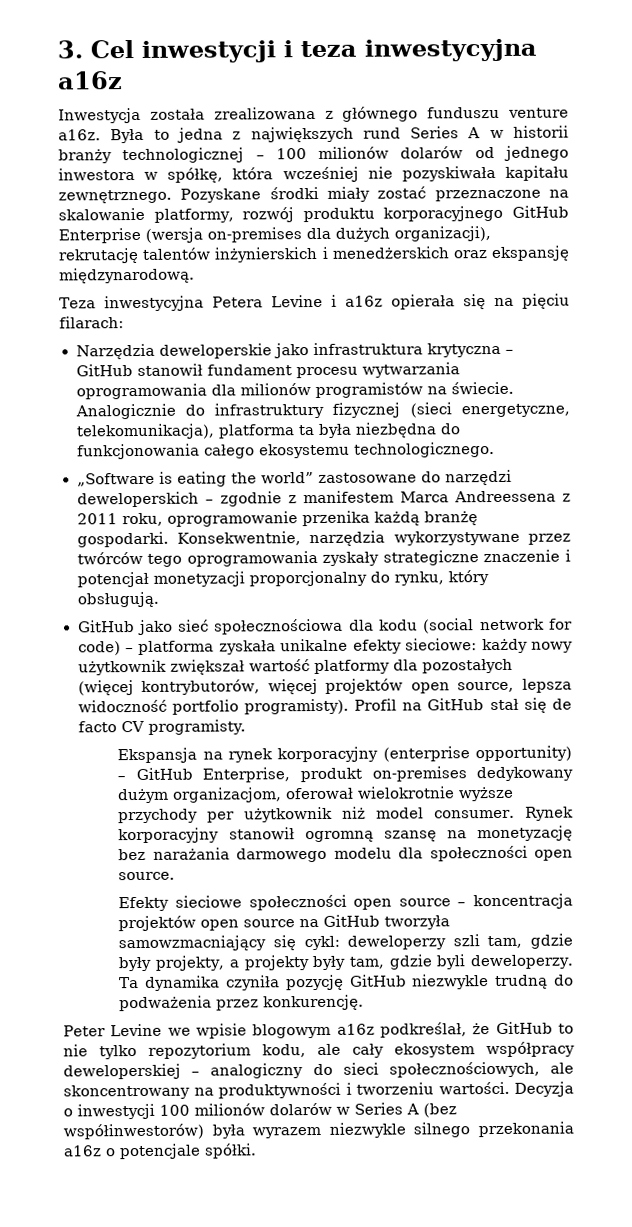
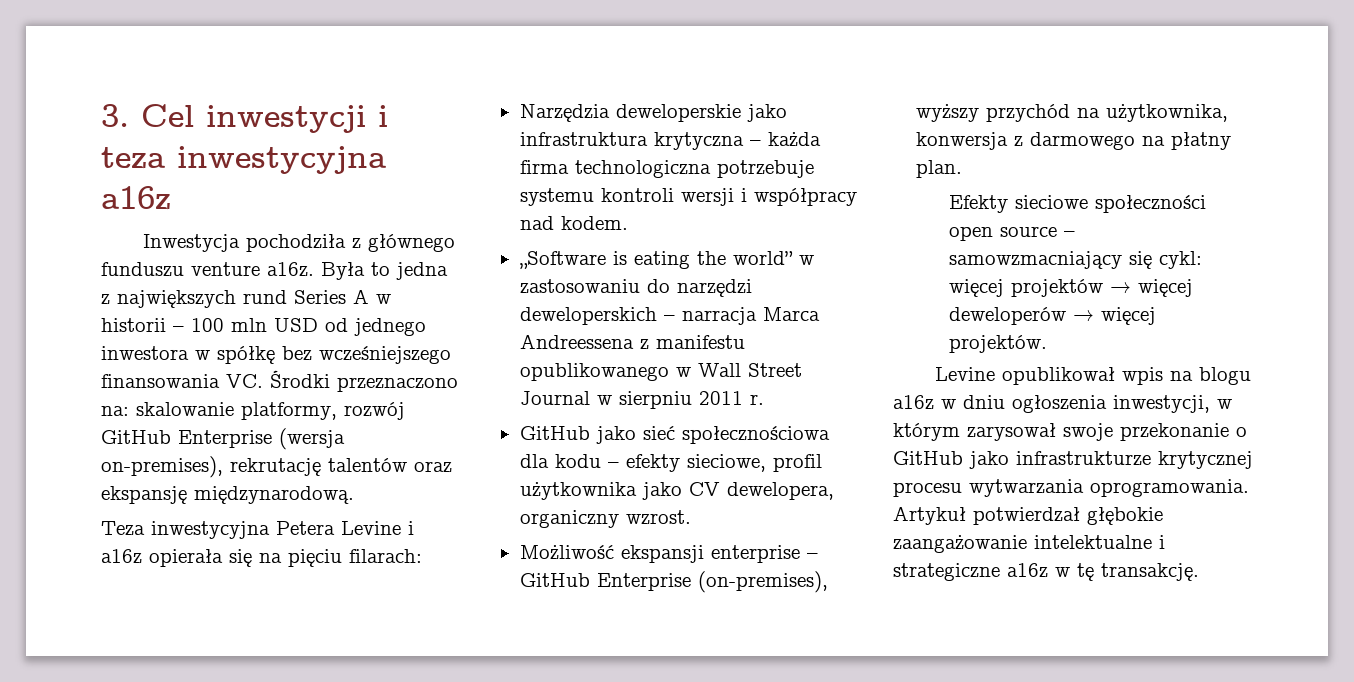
[149,106,316,120] została zrealizowana -> [245,234,346,252] pochodziła
[58,145,569,164] [58,165,569,183] [58,186,569,204] branży technologicznej – 100 milionów dolarów od jednego inwestora w spółkę, która wcześniej nie pozyskiwała kapitału zewnętrznego. Pozyskane środki miały zostać przeznaczone na -> [173,318,426,336] [101,346,451,364] [101,370,458,392] [101,406,129,416] – 100 mln USD od jednego inwestora w spółkę bez wcześniejszego finansowania VC. Środki przeznaczono na:
[302,205,504,223] produktu korporacyjnego -> (405, 411) none
[207,226,491,243] [58,246,450,264] on-premises dla dużych organizacji), rekrutację talentów inżynierskich i menedżerskich -> [101,456,407,478] on-premises), rekrutację talentów
[75,362,460,379] [75,381,514,400] [74,402,570,420] [75,422,461,440] [76,442,495,460] GitHub stanowił fundament procesu wytwarzania oprogramowania dla milionów programistów na świecie. Analogicznie do infrastruktury fizycznej (sieci energetyczne, telekomunikacja), platforma ta była niezbędna do funkcjonowania całego ekosystemu technologicznego. -> [767,132,821,147] [519,160,814,178] [519,188,857,206] [519,216,628,230] każda firma technologiczna potrzebuje systemu kontroli wersji i współpracy nad kodem.
[317,472,417,483] zastosowane -> [798,255,814,265] [519,279,640,294] w zastosowaniu
[219,490,571,507] [76,510,478,527] [76,530,571,548] [76,549,571,567] [76,570,489,588] [76,591,159,608] zgodnie z manifestem Marca Andreessena z 2011 roku, oprogramowanie przenika każdą branżę gospodarki. Konsekwentnie, narzędzia wykorzystywane przez twórców tego oprogramowania zyskały strategiczne znaczenie i potencjał monetyzacji proporcjonalny do rynku, który obsługują. -> [681,307,820,325] [519,334,745,350] [519,363,802,381] [519,391,764,409] narracja Marca Andreessena z manifestu opublikowanego w Wall Street Journal w sierpniu 2011 r.
[423,618,573,634] [77,638,573,656] [77,658,513,676] [77,678,572,696] [77,697,572,715] [77,719,247,735] [117,745,572,764] [117,766,573,783] [117,786,515,804] [118,806,574,824] [118,825,573,844] [118,845,573,863] [118,871,176,881] (social network for code) – platforma zyskała unikalne efekty sieciowe: każdy nowy użytkownik zwiększał wartość platformy dla pozostałych (więcej kontrybutorów, więcej projektów open source, lepsza widoczność portfolio programisty). Profil na GitHub stał się de facto CV programisty. // Ekspansja na rynek korporacyjny (enterprise opportunity) – GitHub Enterprise, produkt on-premises dedykowany dużym organizacjom, oferował wielokrotnie wyższe przychody per użytkownik niż model consumer. Rynek korporacyjny stanowił ogromną szansę na monetyzację bez narażania darmowego modelu dla społeczności open source. -> [607,454,822,472] [519,482,834,500] [519,510,691,528] [519,545,818,563] [519,571,828,593] [915,104,1228,122] [915,132,1231,150] [915,160,962,178] – efekty sieciowe, profil użytkownika jako CV dewelopera, organiczny wzrost. // Możliwość ekspansji enterprise – GitHub Enterprise (on-premises), wyższy przychód na użytkownika, konwersja z darmowego na płatny plan.
[473,893,573,910] [118,914,451,932] [118,933,573,952] [118,954,574,972] [119,974,574,991] [119,994,365,1012] [63,1021,574,1039] [63,1041,575,1060] [63,1061,574,1080] [63,1081,574,1100] [63,1102,457,1120] [63,1121,574,1140] [63,1143,257,1160] koncentracja projektów open source na GitHub tworzyła samowzmacniający się cykl: deweloperzy szli tam, gdzie były projekty, a projekty były tam, gdzie byli deweloperzy. Ta dynamika czyniła pozycję GitHub niezwykle trudną do podważenia przez konkurencję. // Peter Levine we wpisie blogowym a16z podkreślał, że GitHub to nie tylko repozytorium kodu, ale cały ekosystem współpracy deweloperskiej – analogiczny do sieci społecznościowych, ale skoncentrowany na produktywności i tworzeniu wartości. Decyzja o inwestycji 100 milionów dolarów w Series A (bez współinwestorów) była wyrazem niezwykle silnego przekonania a16z o potencjale spółki. -> [949,251,1203,269] [949,279,1194,297] [949,307,1157,325] [949,335,1048,353] [934,367,1251,385] [893,395,1232,413] [893,423,1247,441] [893,451,1253,469] [893,479,1249,497] [893,506,1163,525] [893,535,1165,553] [893,563,1199,581] samowzmacniający się cykl: więcej projektów → więcej deweloperów → więcej projektów. // Levine opublikował wpis na blogu a16z w dniu ogłoszenia inwestycji, w którym zarysował swoje przekonanie o GitHub jako infrastrukturze krytycznej procesu wytwarzania oprogramowania. Artykuł potwierdzał głębokie zaangażowanie intelektualne i strategiczne a16z w tę transakcję.

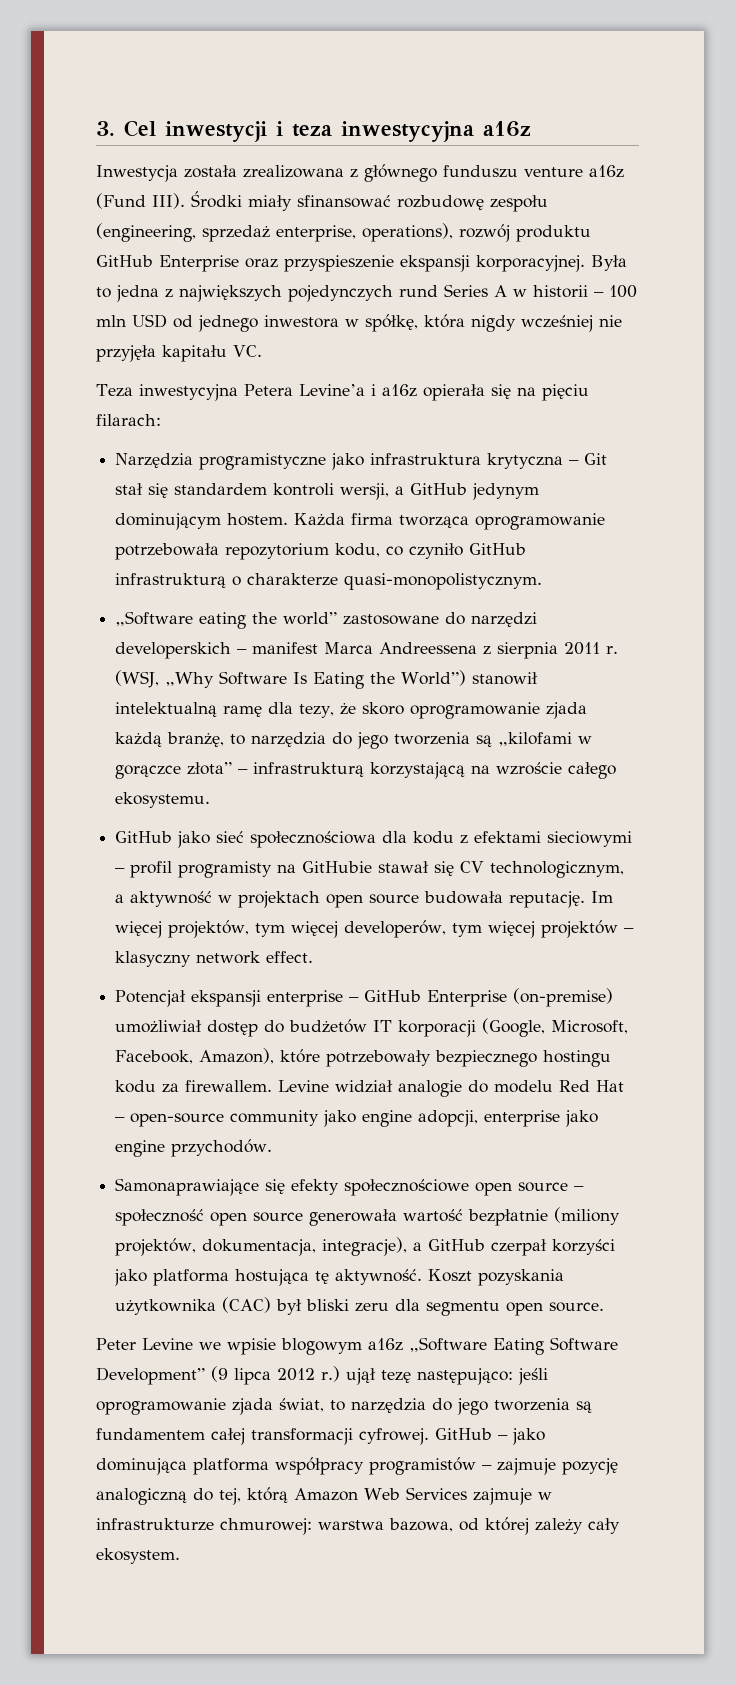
[245,234,346,252] pochodziła -> [184,165,344,178] została zrealizowana
[267,262,314,277] a16z. -> [589,165,624,178] [96,191,548,212] [96,223,591,242] [96,255,585,272] a16z (Fund III). Środki miały sfinansować rozbudowę zespołu (engineering, sprzedaż enterprise, operations), rozwój produktu GitHub Enterprise oraz przyspieszenie ekspansji korporacyjnej.
(236, 299) none -> [288,285,393,302] pojedynczych
[217,346,451,364] [101,370,458,392] [101,402,405,420] [101,428,345,450] [101,456,452,478] [101,486,354,504] spółkę bez wcześniejszego finansowania VC. Środki przeznaczono na: skalowanie platformy, rozwój GitHub Enterprise (wersja on-premises), rekrutację talentów oraz ekspansję międzynarodową. -> [365,314,622,332] [96,345,262,362] spółkę, która nigdy wcześniej nie przyjęła kapitału VC.
[341,521,401,535] Levine -> [298,384,365,396] Levine’a
[615,104,741,122] deweloperskie -> [199,453,327,470] programistyczne
[767,132,821,147] [519,160,814,178] [519,188,857,206] [519,216,628,230] [519,251,627,269] każda firma technologiczna potrzebuje systemu kontroli wersji i współpracy nad kodem. // „Software is -> [584,453,608,465] [115,483,540,500] [115,513,606,530] [115,543,527,560] [115,573,543,590] [115,611,194,626] Git stał się standardem kontroli wersji, a GitHub jedynym dominującym hostem. Każda firma tworząca oprogramowanie potrzebowała repozytorium kodu, co czyniło GitHub infrastrukturą o charakterze quasi-monopolistycznym. // „Software
[798,255,814,265] [519,279,752,297] [519,307,820,325] [519,334,745,350] [519,363,802,381] [519,391,764,409] w zastosowaniu do narzędzi deweloperskich – narracja Marca Andreessena z manifestu opublikowanego w Wall Street Journal w sierpniu 2011 r. -> [343,612,538,627] [115,642,619,659] [115,670,539,689] [115,702,588,719] [115,732,593,749] [115,762,617,779] [115,792,211,808] zastosowane do narzędzi developerskich – manifest Marca Andreessena z sierpnia 2011 r. (WSJ, „Why Software Is Eating the World”) stanowił intelektualną ramę dla tezy, że skoro oprogramowanie zjada każdą branżę, to narzędzia do jego tworzenia są „kilofami w gorączce złota” – infrastrukturą korzystającą na wzroście całego ekosystemu.
[607,454,822,472] [519,482,834,500] [519,510,691,528] [519,545,614,560] – efekty sieciowe, profil użytkownika jako CV dewelopera, organiczny wzrost. // Możliwość -> [460,831,633,847] [115,861,625,878] [115,891,614,908] [115,920,635,938] [115,951,314,967] [115,990,187,1007] z efektami sieciowymi – profil programisty na GitHubie stawał się CV technologicznym, a aktywność w projektach open source budowała reputację. Im więcej projektów, tym więcej developerów, tym więcej projektów – klasyczny network effect. // Potencjał
[697,571,828,593] [915,104,1228,122] [915,132,1231,150] [915,160,962,178] [949,195,1207,213] [949,226,1076,241] [949,251,1203,269] [949,279,1194,297] [949,307,1157,325] [949,335,1048,353] [934,367,1251,385] [893,395,1232,413] [893,423,1247,441] [893,451,1253,469] [893,479,1249,497] [893,506,1163,525] [893,535,1165,553] [893,563,1199,581] (on-premises), wyższy przychód na użytkownika, konwersja z darmowego na płatny plan. // Efekty sieciowe społeczności open source – samowzmacniający się cykl: więcej projektów → więcej deweloperów → więcej projektów. // Levine opublikował wpis na blogu a16z w dniu ogłoszenia inwestycji, w którym zarysował swoje przekonanie o GitHub jako infrastrukturze krytycznej procesu wytwarzania oprogramowania. Artykuł potwierdzał głębokie zaangażowanie intelektualne i strategiczne a16z w tę transakcję. -> [513,988,614,1007] [115,1018,629,1037] [115,1048,612,1067] [115,1080,625,1097] [115,1110,599,1127] [115,1139,273,1157] [115,1178,585,1196] [115,1207,621,1226] [115,1237,616,1256] [114,1269,565,1286] [115,1297,605,1316] [96,1337,618,1355] [96,1366,548,1385] [96,1398,592,1415] [96,1428,545,1445] [96,1457,618,1475] [96,1487,552,1505] [96,1517,620,1535] [96,1548,180,1564] (on-premise) umożliwiał dostęp do budżetów IT korporacji (Google, Microsoft, Facebook, Amazon), które potrzebowały bezpiecznego hostingu kodu za firewallem. Levine widział analogie do modelu Red Hat – open-source community jako engine adopcji, enterprise jako engine przychodów. // Samonaprawiające się efekty społecznościowe open source – społeczność open source generowała wartość bezpłatnie (miliony projektów, dokumentacja, integracje), a GitHub czerpał korzyści jako platforma hostująca tę aktywność. Koszt pozyskania użytkownika (CAC) był bliski zeru dla segmentu open source. // Peter Levine we wpisie blogowym a16z „Software Eating Software Development” (9 lipca 2012 r.) ujął tezę następująco: jeśli oprogramowanie zjada świat, to narzędzia do jego tworzenia są fundamentem całej transformacji cyfrowej. GitHub – jako dominująca platforma współpracy programistów – zajmuje pozycję analogiczną do tej, którą Amazon Web Services zajmuje w infrastrukturze chmurowej: warstwa bazowa, od której zależy cały ekosystem.

